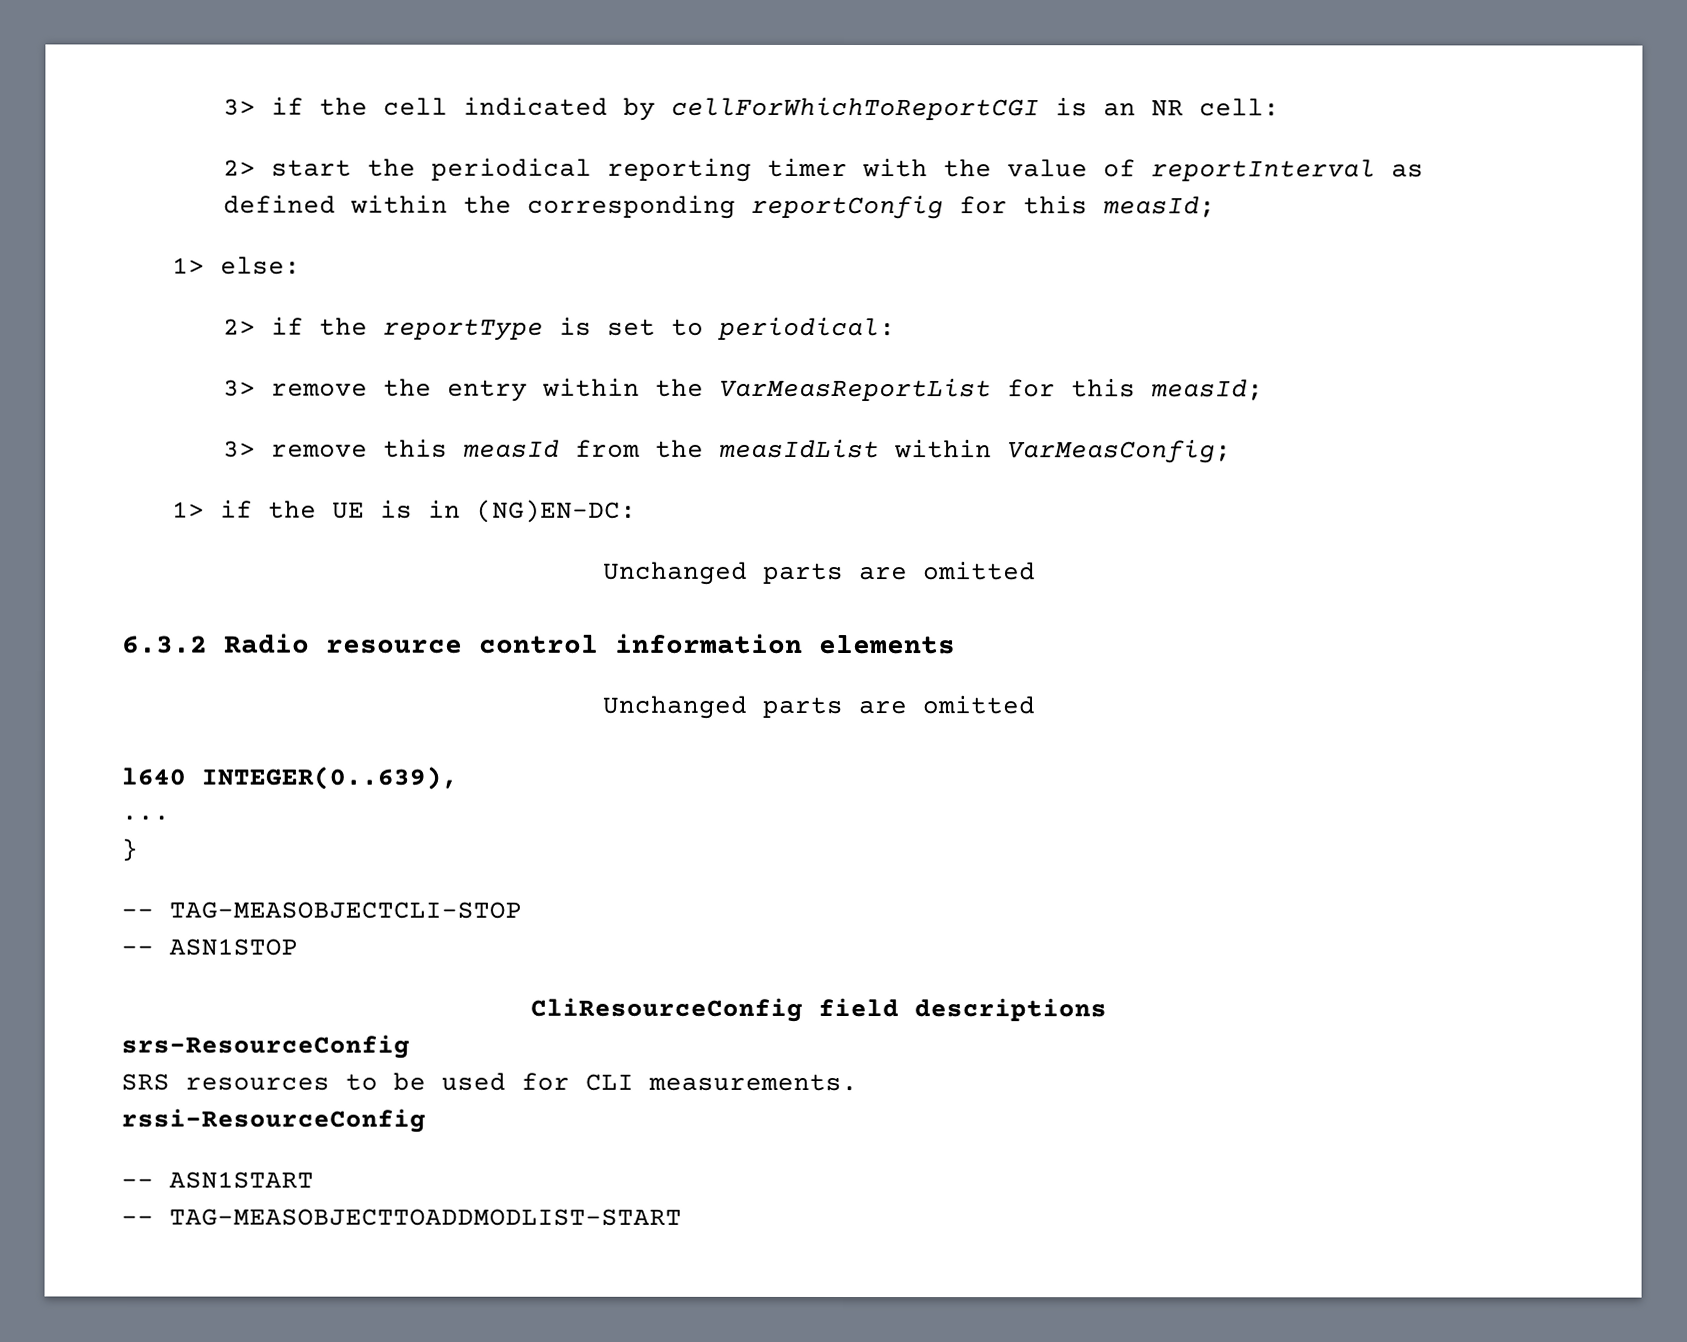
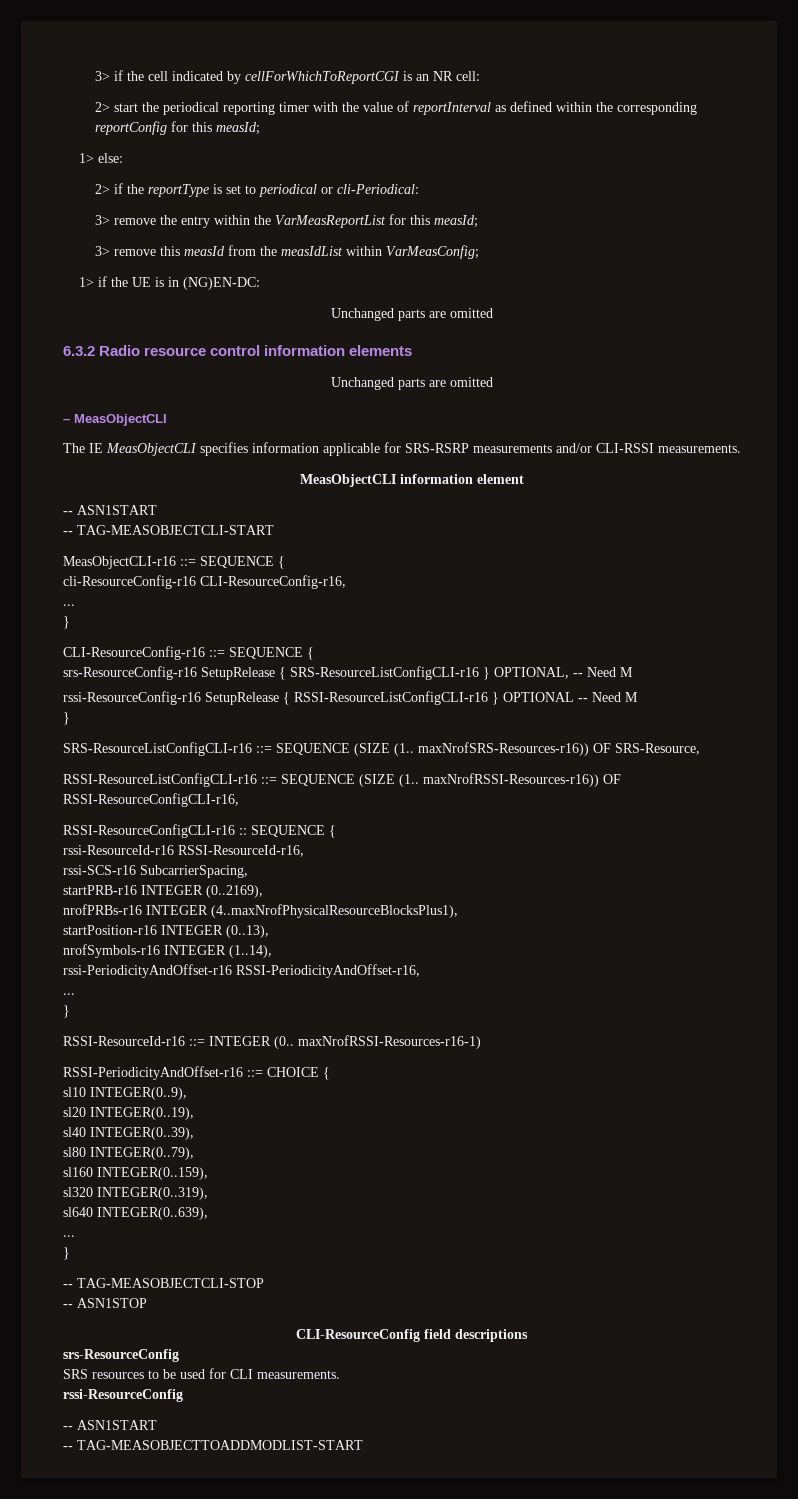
[716,316,896,341] periodical: -> [258,184,419,197] periodical or cli-Periodical:
[121,767,186,786] l640 -> [63,414,167,426] [63,442,741,456] [299,474,524,487] [63,505,157,515] [63,525,274,535] [63,556,285,569] [63,575,346,589] [63,604,75,606] [63,616,70,629] [63,646,314,660] [63,666,633,680] [63,691,638,705] [63,712,70,725] [63,742,700,756] [63,773,621,787] [63,793,239,807] [63,824,336,838] [63,845,304,857] [63,865,248,878] [63,885,263,898] [63,904,458,918] [63,925,269,938] [63,944,272,958] [63,964,420,978] [63,993,75,995] [63,1005,70,1018] [63,1035,481,1049] [63,1066,330,1080] [63,1087,187,1100] [63,1107,194,1120] [63,1127,194,1140] [63,1147,194,1160] [63,1167,208,1180] [63,1187,208,1200] [63,1207,93,1217] – MeasObjectCLI // The IE MeasObjectCLI specifies information applicable for SRS-RSRP measurements and/or CLI-RSSI measurements. // MeasObjectCLI information element // -- ASN1START // -- TAG-MEASOBJECTCLI-START // MeasObjectCLI-r16 ::= SEQUENCE { // cli-ResourceConfig-r16 CLI-ResourceConfig-r16, // ... // } // CLI-ResourceConfig-r16 ::= SEQUENCE { // srs-ResourceConfig-r16 SetupRelease { SRS-ResourceListConfigCLI-r16 } OPTIONAL, -- Need M // rssi-ResourceConfig-r16 SetupRelease { RSSI-ResourceListConfigCLI-r16 } OPTIONAL -- Need M // } // SRS-ResourceListConfigCLI-r16 ::= SEQUENCE (SIZE (1.. maxNrofSRS-Resources-r16)) OF SRS-Resource, // RSSI-ResourceListConfigCLI-r16 ::= SEQUENCE (SIZE (1.. maxNrofRSSI-Resources-r16)) OF RSSI-ResourceConfigCLI-r16, // RSSI-ResourceConfigCLI-r16 :: SEQUENCE { // rssi-ResourceId-r16 RSSI-ResourceId-r16, // rssi-SCS-r16 SubcarrierSpacing, // startPRB-r16 INTEGER (0..2169), // nrofPRBs-r16 INTEGER (4..maxNrofPhysicalResourceBlocksPlus1), // startPosition-r16 INTEGER (0..13), // nrofSymbols-r16 INTEGER (1..14), // rssi-PeriodicityAndOffset-r16 RSSI-PeriodicityAndOffset-r16, // ... // } // RSSI-ResourceId-r16 ::= INTEGER (0.. maxNrofRSSI-Resources-r16-1) // RSSI-PeriodicityAndOffset-r16 ::= CHOICE { // sl10 INTEGER(0..9), // sl20 INTEGER(0..19), // sl40 INTEGER(0..39), // sl80 INTEGER(0..79), // sl160 INTEGER(0..159), // sl320 INTEGER(0..319), // sl640
[529,997,803,1022] CliResourceConfig -> [296,1329,420,1342] CLI-ResourceConfig

